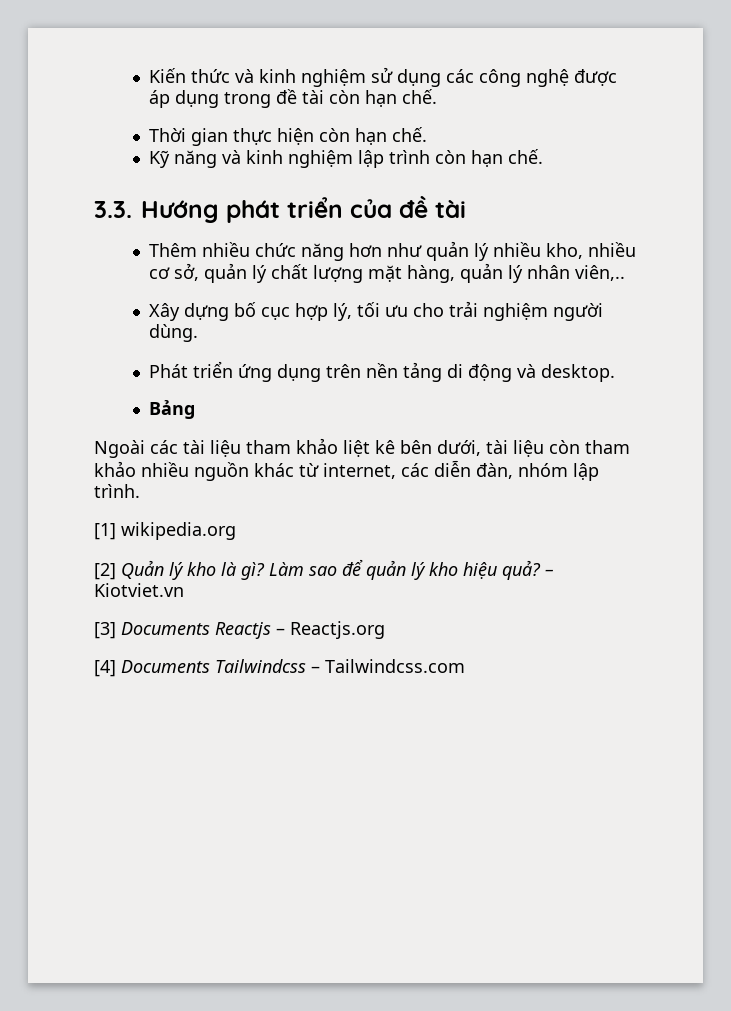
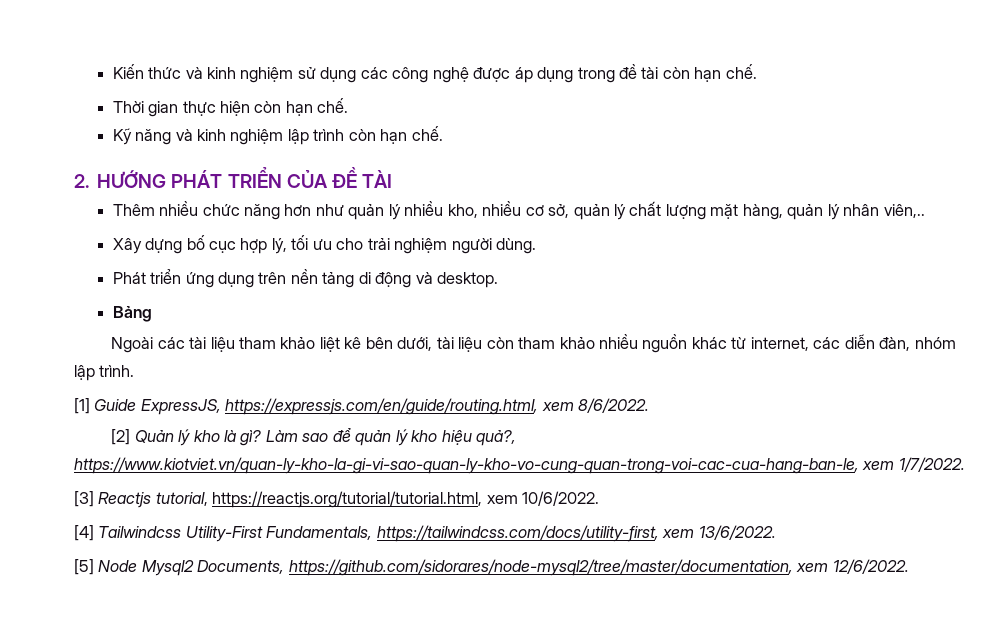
[94,196,466,223] 3.3. Hướng phát triển của đề tài -> [74,167,392,188] 2. HƯỚNG PHÁT TRIỂN CỦA ĐỀ TÀI
[121,522,236,540] wikipedia.org -> [94,398,650,415] Guide ExpressJS, https://expressjs.com/en/guide/routing.html, xem 8/6/2022.
[502,560,554,580] [94,583,184,597] [94,621,385,639] [94,659,465,677] quả? – Kiotviet.vn // [3] Documents Reactjs – Reactjs.org // [4] Documents Tailwindcss – Tailwindcss.com -> [476,430,517,446] [74,457,965,474] [74,491,600,508] [74,525,776,542] [74,559,909,576] quả?, https://www.kiotviet.vn/quan-ly-kho-la-gi-vi-sao-quan-ly-kho-vo-cung-quan-trong-voi-cac-cua-hang-ban-le, xem 1/7/2022. // [3] Reactjs tutorial, https://reactjs.org/tutorial/tutorial.html, xem 10/6/2022. // [4] Tailwindcss Utility-First Fundamentals, https://tailwindcss.com/docs/utility-first, xem 13/6/2022. // [5] Node Mysql2 Documents, https://github.com/sidorares/node-mysql2/tree/master/documentation, xem 12/6/2022.

